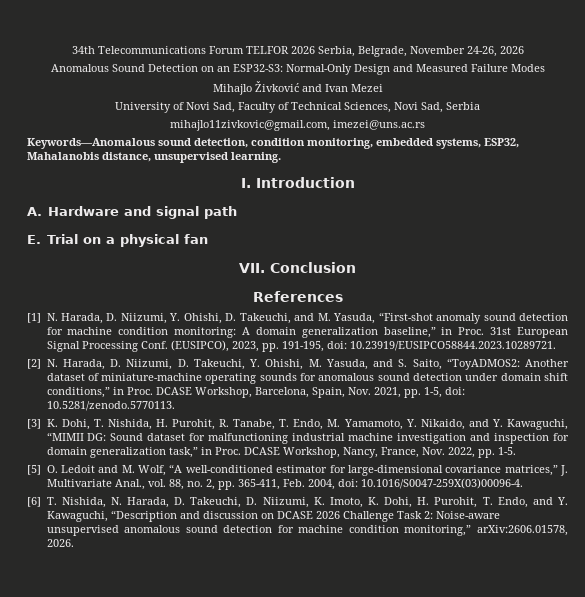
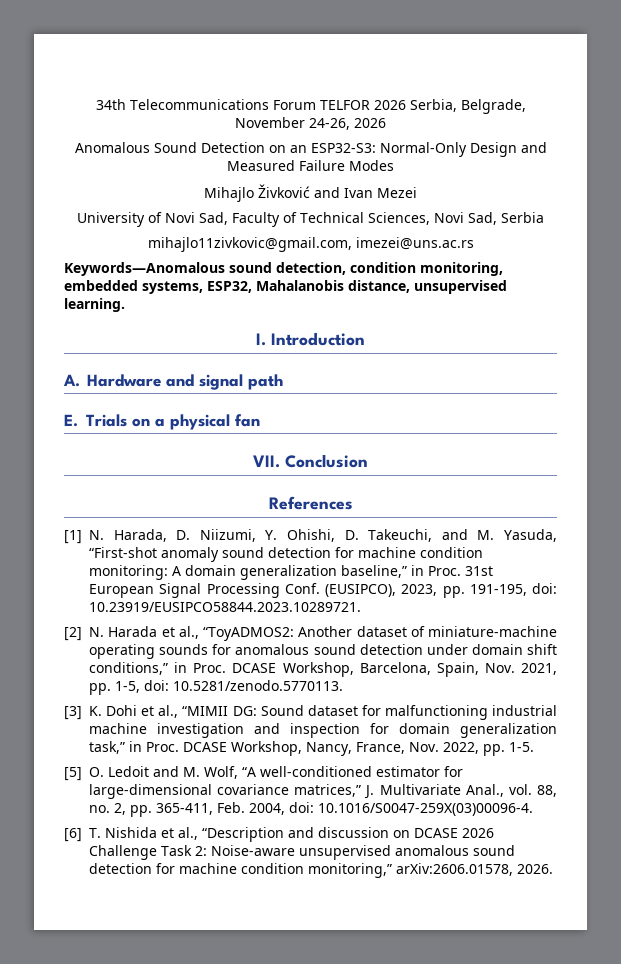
[46,234,79,244] Trial -> [86,414,128,427] Trials
[62,359,442,370] Harada, D. Niizumi, D. Takeuchi, Y. Ohishi, M. Yasuda, and S. Saito, -> [108,626,199,639] Harada et al.,
[61,419,568,430] Dohi, T. Nishida, H. Purohit, R. Tanabe, T. Endo, M. Yamamoto, Y. Nikaido, and Y. Kawaguchi, -> [106,705,179,718] Dohi et al.,
[61,497,568,508] [46,511,108,522] Nishida, N. Harada, D. Takeuchi, D. Niizumi, K. Imoto, K. Dohi, H. Purohit, T. Endo, and Y. Kawaguchi, -> [105,827,198,840] Nishida et al.,

